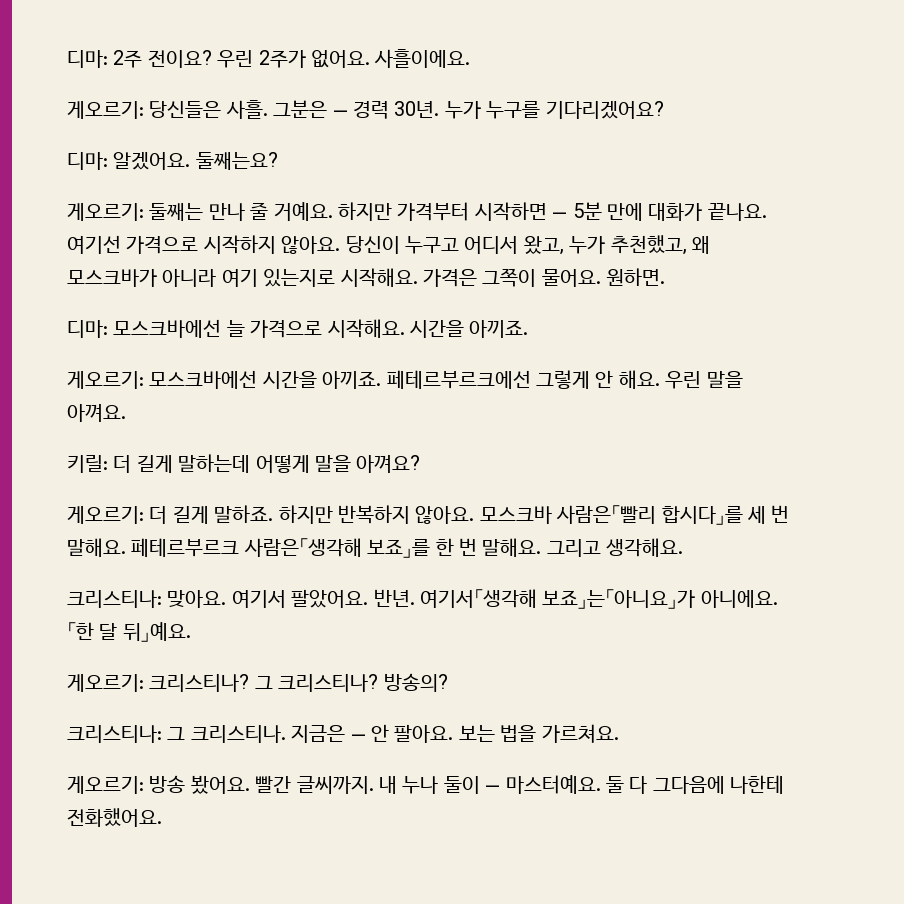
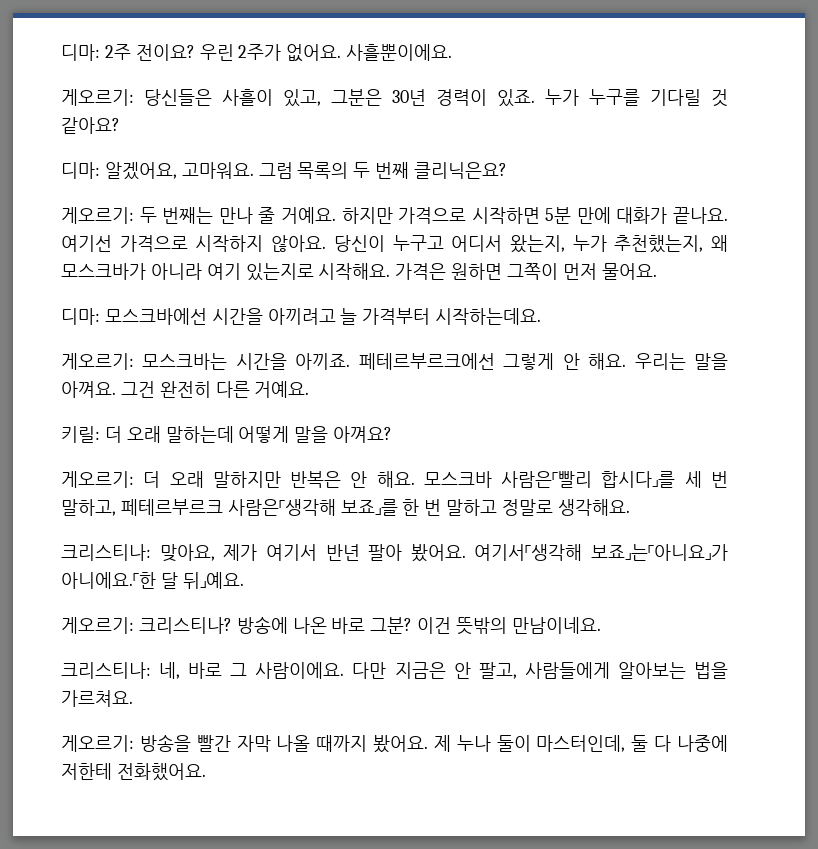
[374,49,471,68] 사흘이에요. -> [346,44,453,61] 사흘뿐이에요.
[225,100,664,119] [67,152,278,170] [67,203,204,221] 사흘. 그분은 — 경력 30년. 누가 누구를 기다리겠어요? // 디마: 알겠어요. 둘째는요? // 게오르기: 둘째는 -> [222,89,728,107] [61,117,120,134] [61,162,508,180] [61,207,214,224] 사흘이 있고, 그분은 30년 경력이 있죠. 누가 누구를 기다릴 것 같아요? // 디마: 알겠어요, 고마워요. 그럼 목록의 두 번째 클리닉은요? // 게오르기: 두 번째는
[397,202,568,221] 가격부터 시작하면 — -> [398,207,540,224] 가격으로 시작하면
[523,235,687,255] 왔고, 누가 추천했고, -> [509,235,704,253] 왔는지, 누가 추천했는지,
[482,268,537,287] 그쪽이 -> [451,263,597,280] 원하면 그쪽이 먼저
[606,268,666,286] 원하면. -> (657, 271) none
[226,319,529,338] [67,370,258,389] 늘 가격으로 시작해요. 시간을 아끼죠. // 게오르기: 모스크바에선 -> [211,308,542,325] [61,353,228,370] 시간을 아끼려고 늘 가격부터 시작하는데요. // 게오르기: 모스크바는
[665,371,702,389] 우린 -> [634,353,686,370] 우리는
(126, 413) none -> [120,381,310,398] 그건 완전히 다른 거예요.
[136,455,173,473] 길게 -> [126,426,161,443] 오래
[172,505,475,524] 길게 말하죠. 하지만 반복하지 않아요. -> [169,471,415,488] 오래 말하지만 반복은 안 해요.
[67,538,126,557] 말해요. -> [61,499,116,516] 말하고,
[482,538,601,557] 말해요. 그리고 -> [446,499,554,516] 말하고 정말로
[167,589,415,608] 맞아요. 여기서 팔았어요. 반년. -> [159,544,466,562] 맞아요, 제가 여기서 반년 팔아 봤어요.
[254,673,448,692] [67,724,619,743] [67,775,785,794] 그 크리스티나? 방송의? // 크리스티나: 그 크리스티나. 지금은 — 안 팔아요. 보는 법을 가르쳐요. // 게오르기: 방송 봤어요. 빨간 글씨까지. 내 누나 둘이 — 마스터예요. 둘 다 그다음에 나한테 -> [236,616,601,635] [61,662,728,679] [61,690,133,707] [61,734,728,753] [61,763,112,780] 방송에 나온 바로 그분? 이건 뜻밖의 만남이네요. // 크리스티나: 네, 바로 그 사람이에요. 다만 지금은 안 팔고, 사람들에게 알아보는 법을 가르쳐요. // 게오르기: 방송을 빨간 자막 나올 때까지 봤어요. 제 누나 둘이 마스터인데, 둘 다 나중에 저한테

